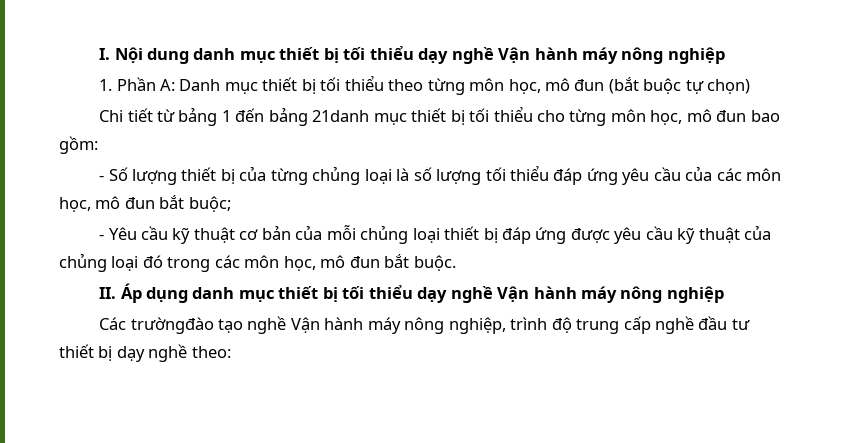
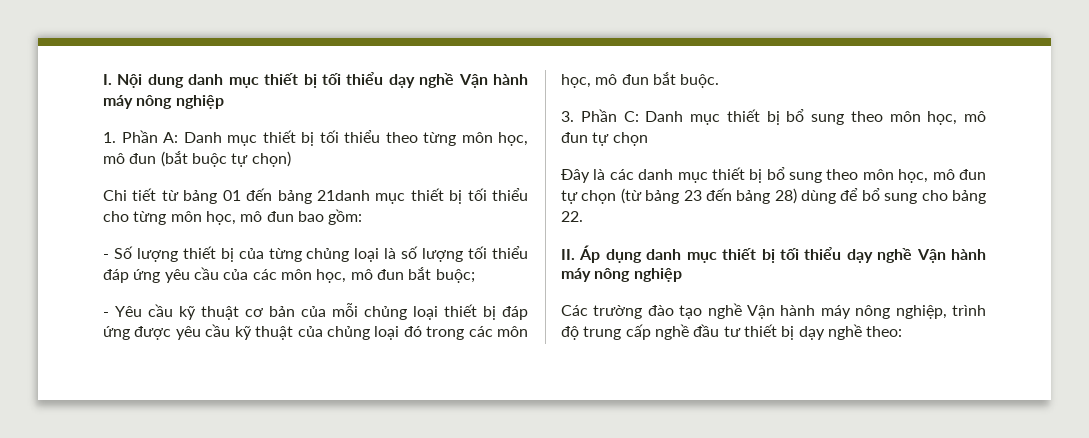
[221,110,231,122] 1 -> [222,190,241,201] 01
(456, 263) none -> [561,109,986,125] [561,132,648,146] [561,167,986,183] [561,188,986,204] [561,211,583,222] // 3. Phần C: Danh mục thiết bị bổ sung theo môn học, mô đun tự chọn // Đây là các danh mục thiết bị bổ sung theo môn học, mô đun tự chọn (từ bảng 23 đến bảng 28) dùng để bổ sung cho bảng 22.
[130,317,214,334] trườngđào -> [593,305,674,319] trường đào

